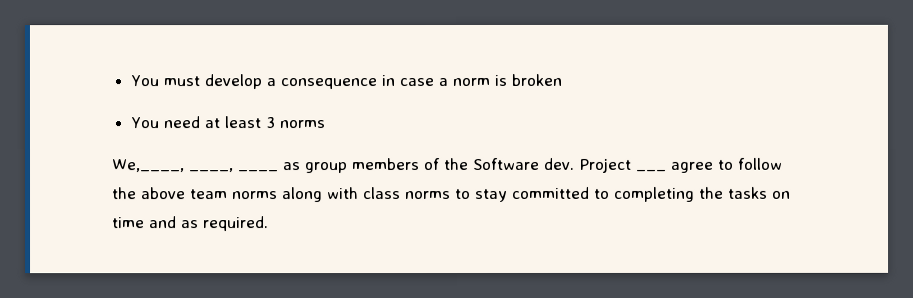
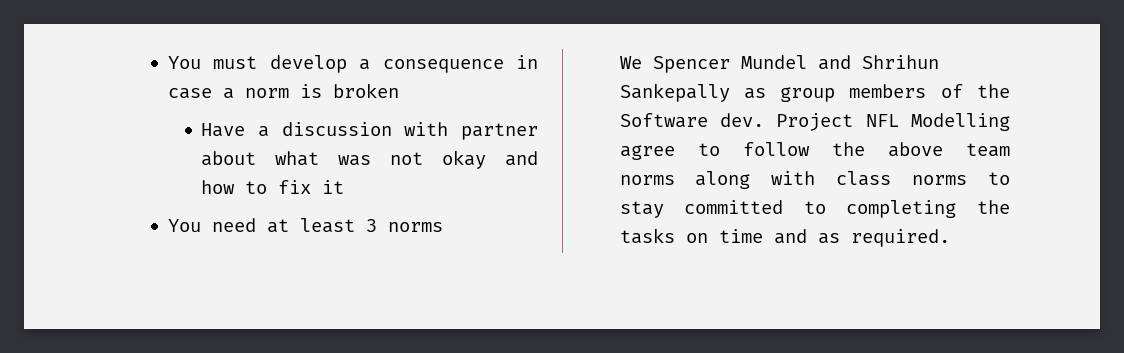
(563, 79) none -> [201,122,538,140] [201,150,538,169] [201,180,345,194] // Have a discussion with partner about what was not okay and how to fix it
[112,159,280,173] We,____, ____, ____ -> [619,55,939,73] [619,83,730,102] We Spencer Mundel and Shrihun Sankepally
[636,169,668,172] ___ -> [865,113,1010,131] NFL Modelling

